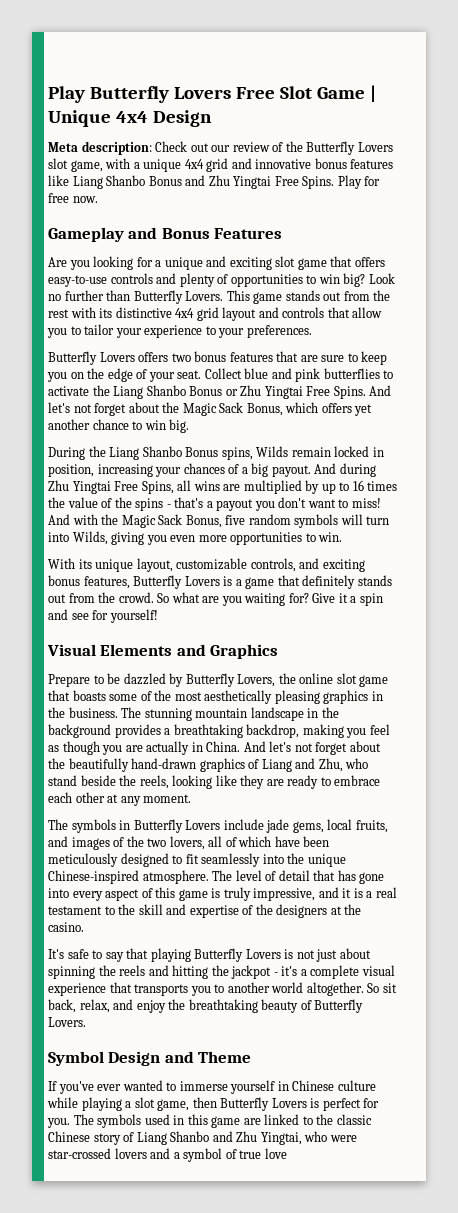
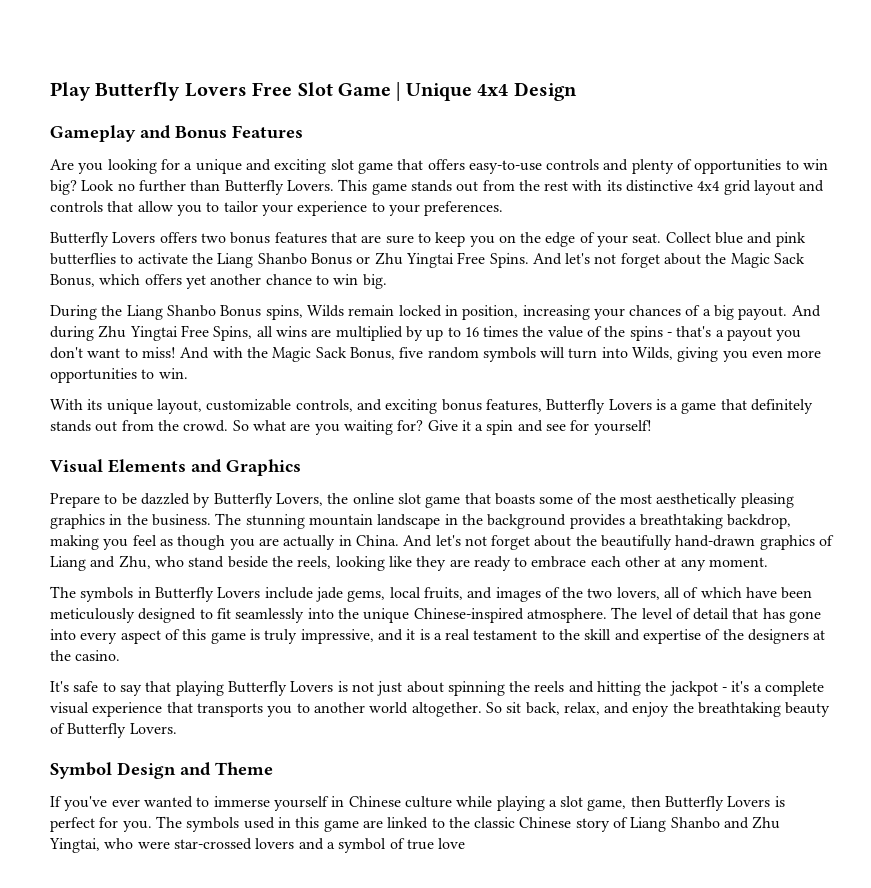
[48,141,393,155] [48,158,394,172] [48,175,381,189] [48,193,98,203] // Meta description: Check out our review of the Butterfly Lovers slot game, with a unique 4x4 grid and innovative bonus features like Liang Shanbo Bonus and Zhu Yingtai Free Spins. Play for free now. -> (577, 91) none

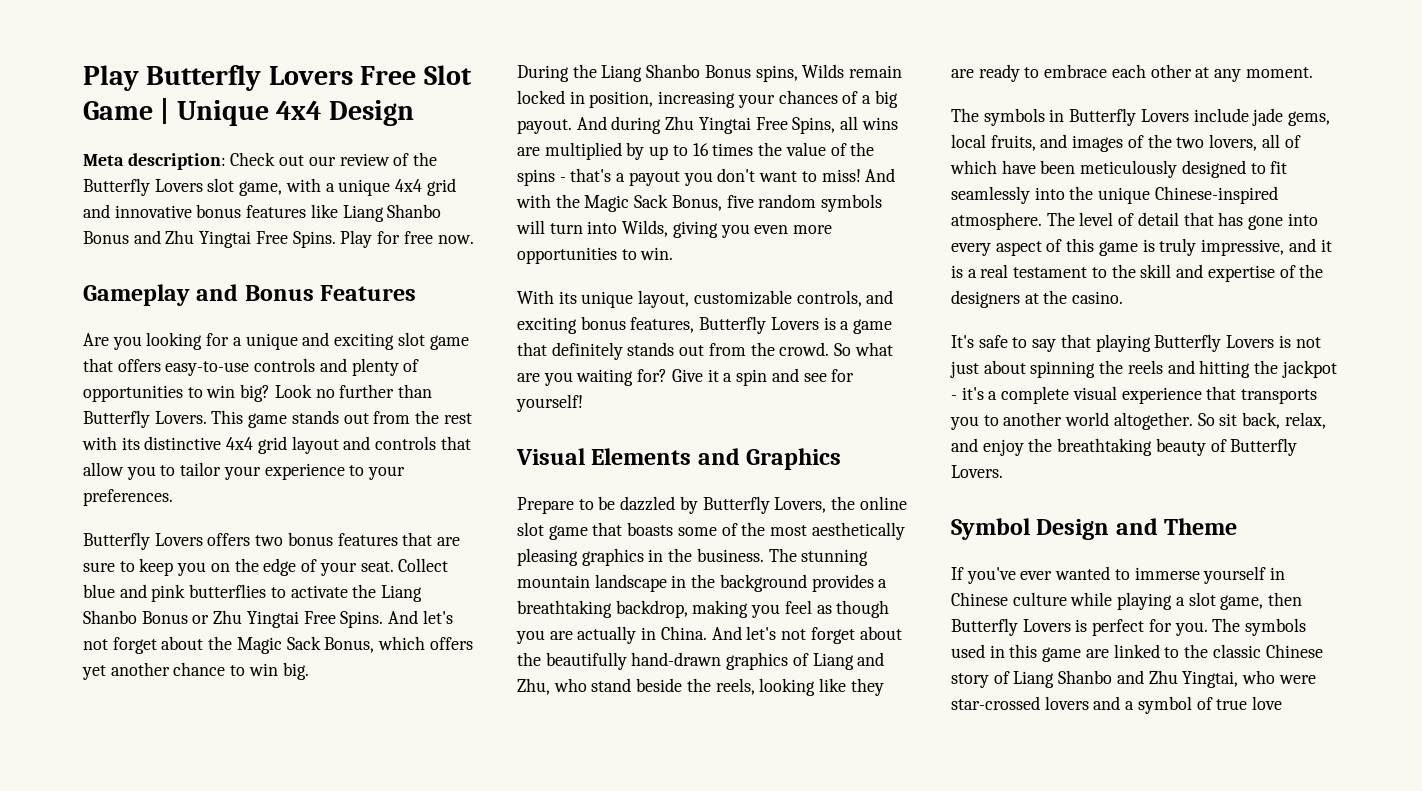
(577, 91) none -> [83,152,438,170] [83,178,456,196] [83,204,442,222] [83,230,474,248] // Meta description: Check out our review of the Butterfly Lovers slot game, with a unique 4x4 grid and innovative bonus features like Liang Shanbo Bonus and Zhu Yingtai Free Spins. Play for free now.

